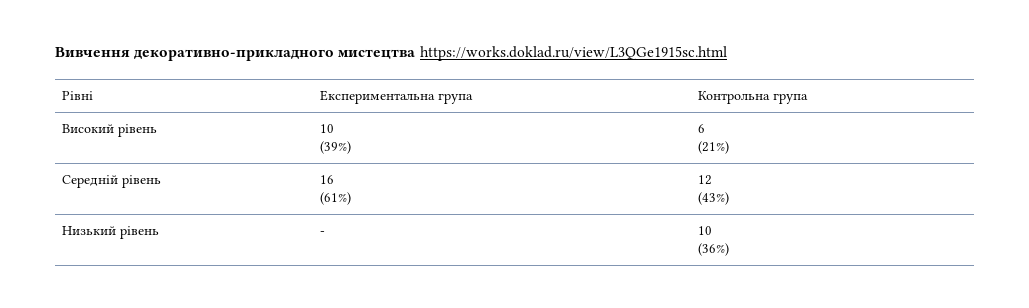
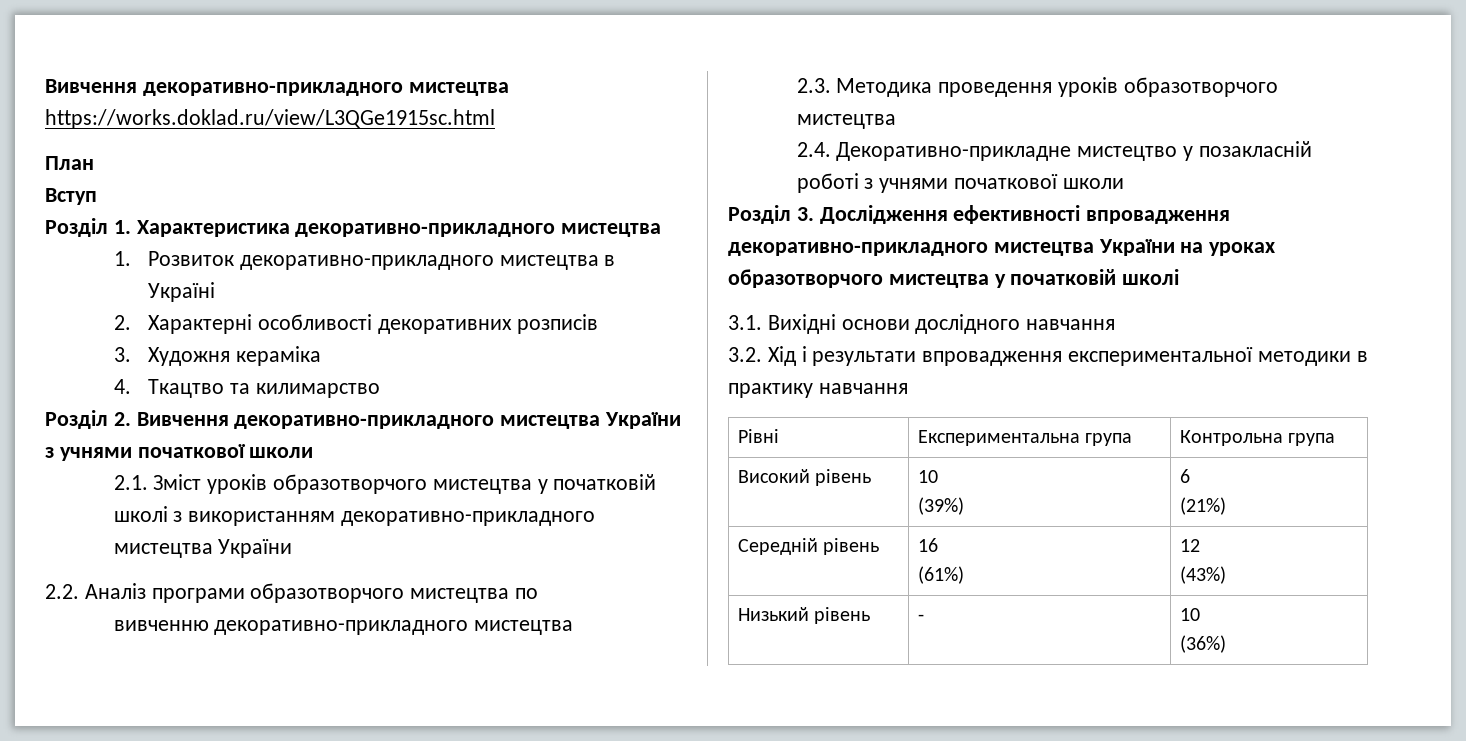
(727, 53) none -> [45,156,94,170] [45,188,97,205] [45,218,662,237] [113,251,616,270] [147,282,215,302] [113,314,599,334] [113,346,321,366] [113,379,380,398] [45,410,682,429] [45,444,314,461] [113,474,657,494] [113,506,596,526] [113,539,293,558] [45,583,539,603] [113,620,574,635] [796,77,1278,97] [796,114,896,129] [796,141,1312,161] [796,173,1124,193] [728,205,1231,224] [728,239,1276,256] [728,269,1180,288] [728,314,1116,334] [728,346,1368,366] [728,383,908,398] // План // Вступ // Розділ 1. Характеристика декоративно-прикладного мистецтва // 1. Розвиток декоративно-прикладного мистецтва в Україні // 2. Характерні особливості декоративних розписів // 3. Художня кераміка // 4. Ткацтво та килимарство // Розділ 2. Вивчення декоративно-прикладного мистецтва України з учнями початкової школи // 2.1. Зміст уроків образотворчого мистецтва у початковій школі з використанням декоративно-прикладного мистецтва України // 2.2. Аналіз програми образотворчого мистецтва по // вивченню декоративно-прикладного мистецтва // 2.3. Методика проведення уроків образотворчого мистецтва // 2.4. Декоративно-прикладне мистецтво у позакласній роботі з учнями початкової школи // Розділ 3. Дослідження ефективності впровадження декоративно-прикладного мистецтва України на уроках образотворчого мистецтва у початковій школі // 3.1. Вихідні основи дослідного навчання // 3.2. Хід і результати впровадження експериментальної методики в практику навчання

